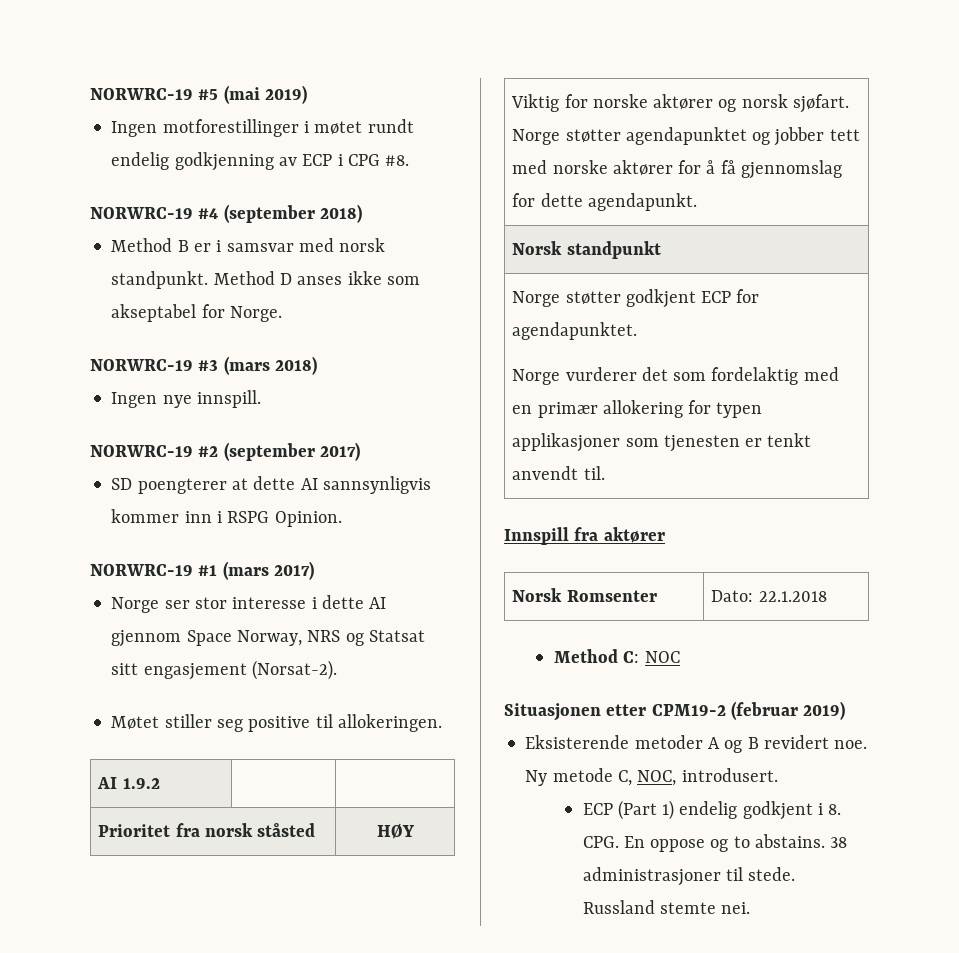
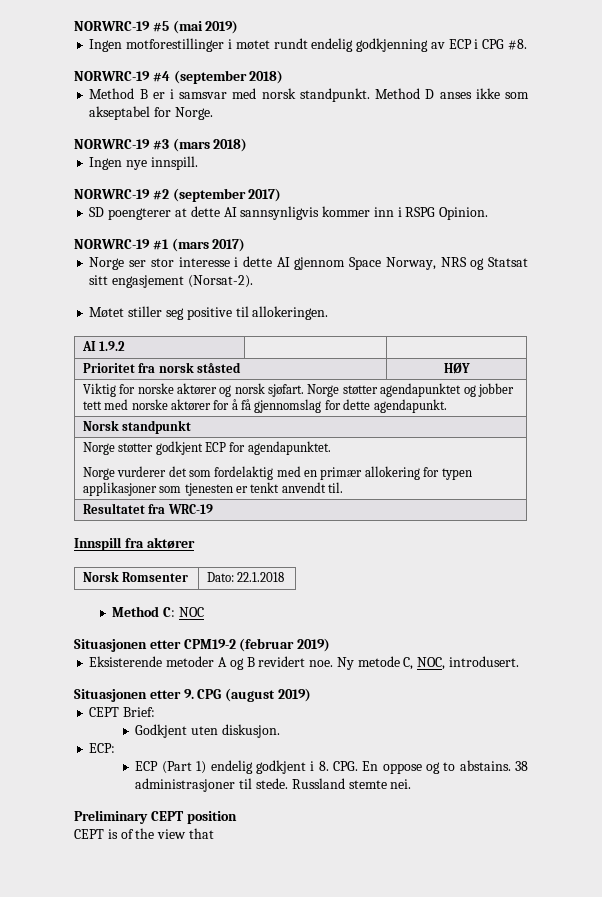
(605, 473) none -> [82,503,213,514] // Resultatet fra WRC-19
(778, 775) none -> [74,688,311,702] [89,707,156,717] [135,724,281,738] [89,743,116,753] // Situasjonen etter 9. CPG (august 2019) // CEPT Brief: // Godkjent uten diskusjon. // ECP:
(751, 908) none -> [74,810,237,824] [74,828,214,839] // Preliminary CEPT position // CEPT is of the view that

